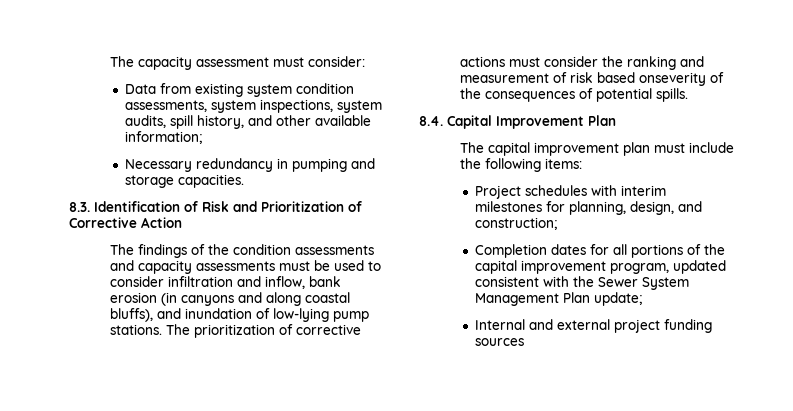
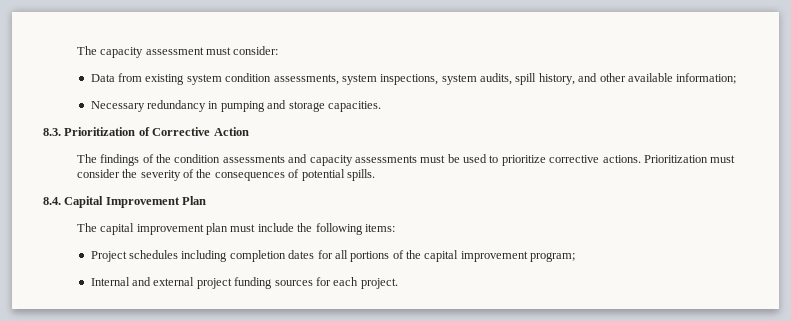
[94,201,257,212] Identification of Risk and -> (61, 132) none
[109,276,341,289] [109,292,350,306] [109,308,369,322] [109,324,361,338] [459,56,704,70] [459,72,706,86] consider infiltration and inflow, bank erosion (in canyons and along coastal bluffs), and inundation of low-lying pump stations. The prioritization of corrective actions must consider the ranking and measurement of risk based onseverity -> [501,155,736,166] [76,169,181,181] prioritize corrective actions. Prioritization must consider the severity
[590,185,666,196] [474,201,702,215] [474,217,557,230] [474,244,547,258] with interim milestones for planning, design, and construction; // Completion -> [181,250,286,262] including completion
[609,260,726,274] [474,276,689,290] [474,292,642,306] program, updated consistent with the Sewer System Management Plan update; -> [530,252,576,262] program;
(524, 342) none -> [315,277,398,289] for each project.

